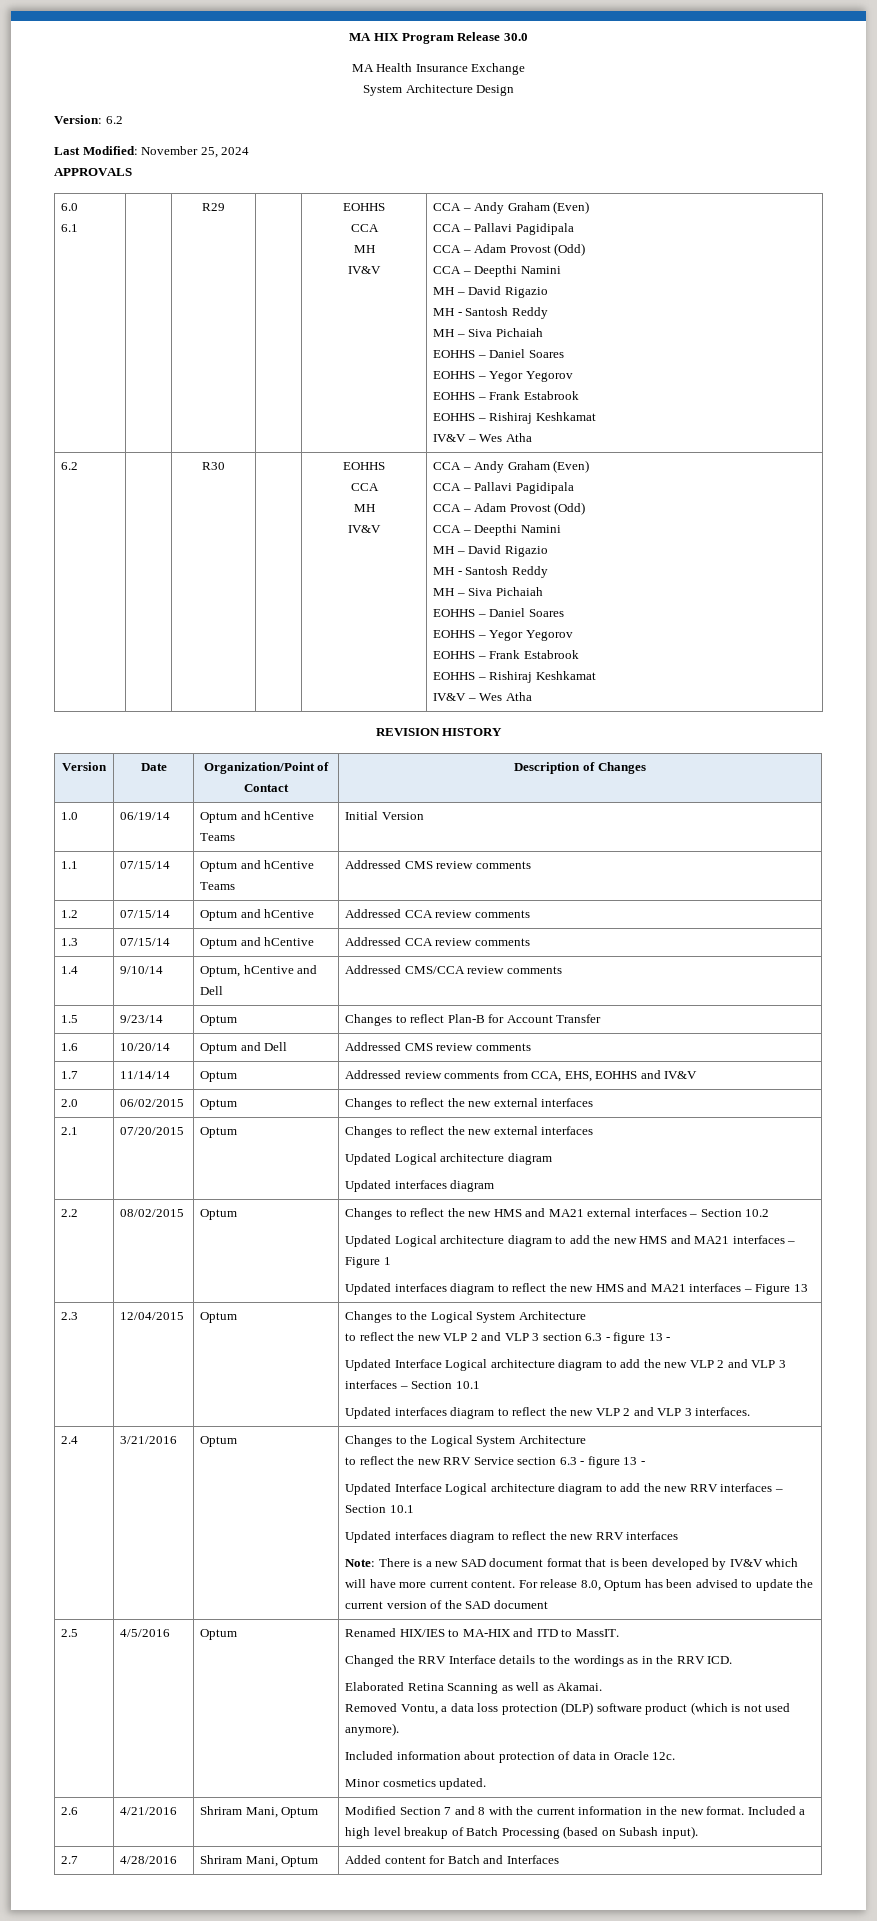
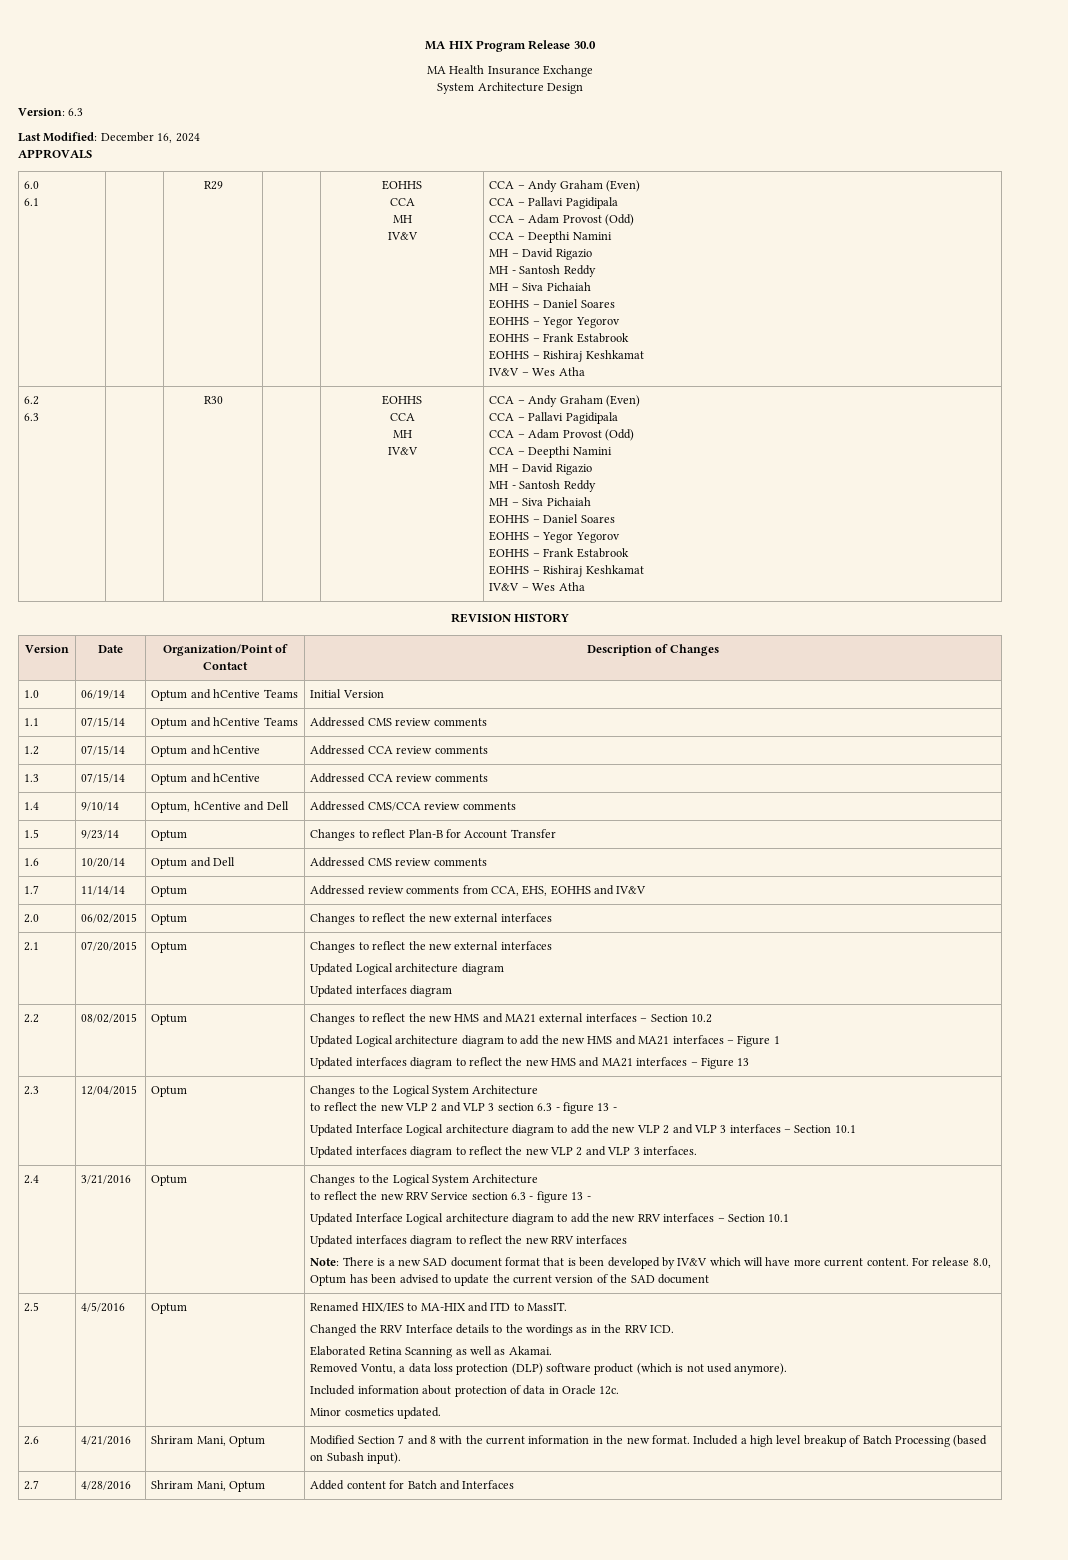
[105,116,123,124] 6.2 -> [68,108,84,116] 6.3
[141,146,218,158] November 25, -> [100,132,173,143] December 16,
(79, 466) none -> [24,413,40,421] // 6.3

